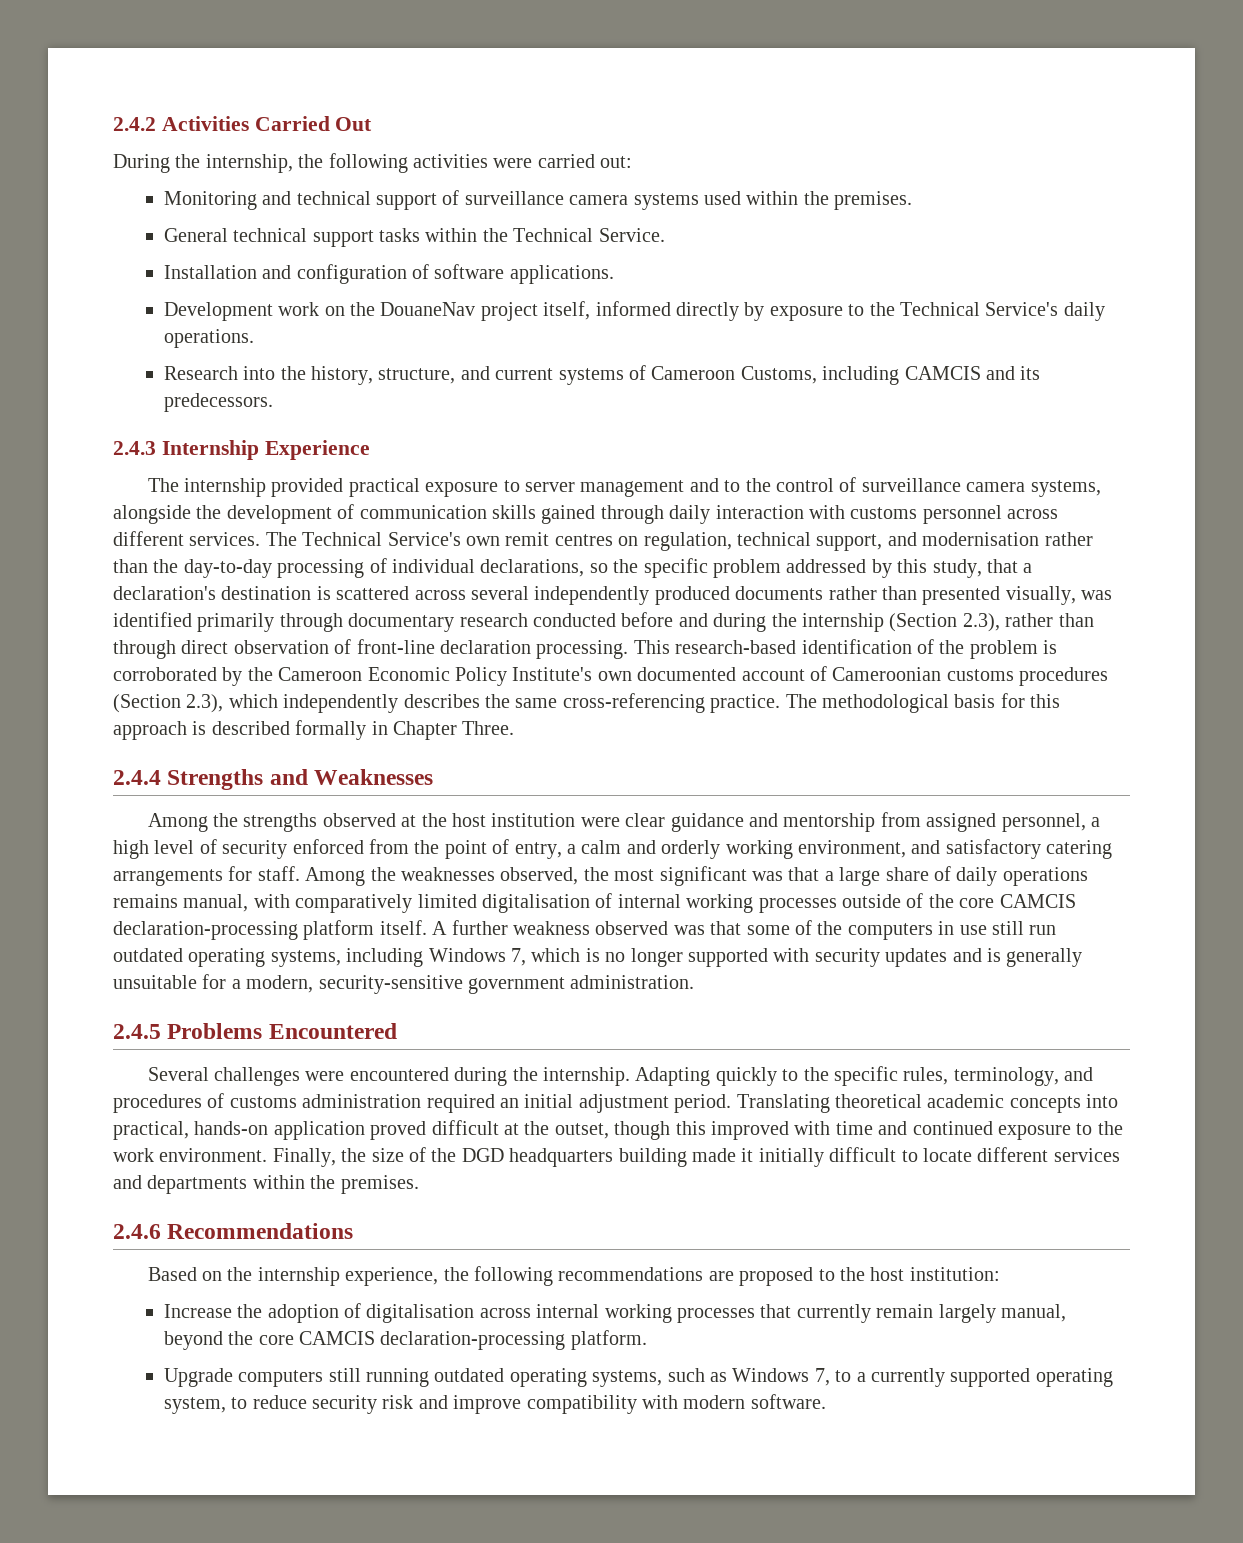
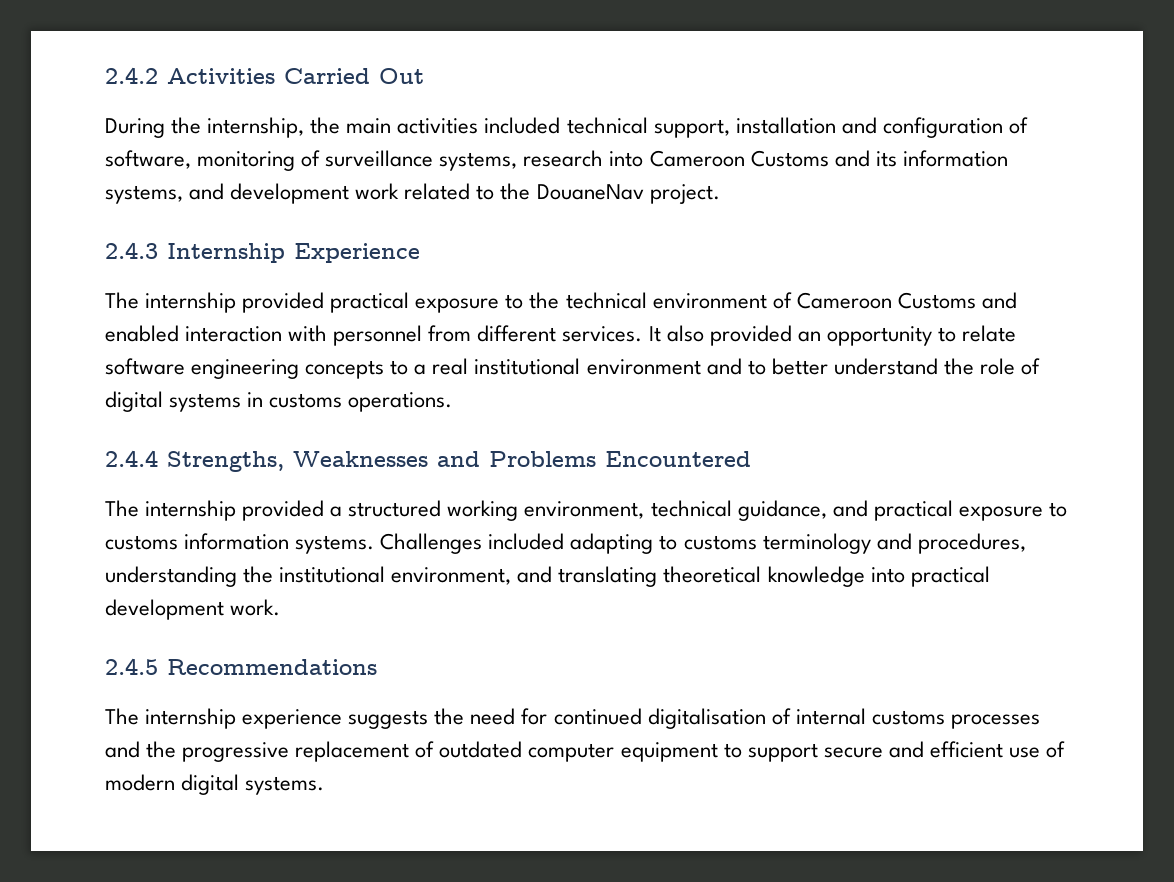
[328,153,633,173] [163,190,913,210] [163,228,665,247] [163,264,614,284] [163,301,1105,321] [163,329,254,348] [163,365,1041,385] [163,393,273,412] following activities were carried out: // Monitoring and technical support of surveillance camera systems used within the premises. // General technical support tasks within the Technical Service. // Installation and configuration of software applications. // Development work on the DouaneNav project itself, informed directly by exposure to the Technical Service's daily operations. // Research into the history, structure, and current systems of Cameroon Customs, including CAMCIS and its predecessors. -> [346,117,1028,138] [105,150,1008,171] [105,183,720,204] main activities included technical support, installation and configuration of software, monitoring of surveillance systems, research into Cameroon Customs and its information systems, and development work related to the DouaneNav project.
[524,477,1101,497] [113,504,1059,524] [113,531,1093,551] [113,558,1033,578] [113,586,1113,605] [113,612,1094,632] [113,639,1058,659] [113,666,1109,686] [113,693,1061,713] [113,720,515,740] [113,769,434,790] [147,812,1100,832] [113,839,1113,859] [113,866,1088,886] [113,893,1076,913] [113,920,1057,940] [113,948,1083,967] [113,974,695,994] [113,1023,397,1039] [147,1066,1094,1086] [113,1093,1119,1113] [113,1120,1123,1140] [113,1147,1120,1167] [113,1175,419,1194] [113,1223,354,1239] [147,1266,1000,1286] [163,1303,1067,1323] [163,1330,647,1350] [163,1368,1113,1387] [163,1394,826,1414] server management and to the control of surveillance camera systems, alongside the development of communication skills gained through daily interaction with customs personnel across different services. The Technical Service's own remit centres on regulation, technical support, and modernisation rather than the day-to-day processing of individual declarations, so the specific problem addressed by this study, that a declaration's destination is scattered across several independently produced documents rather than presented visually, was identified primarily through documentary research conducted before and during the internship (Section 2.3), rather than through direct observation of front-line declaration processing. This research-based identification of the problem is corroborated by the Cameroon Economic Policy Institute's own documented account of Cameroonian customs procedures (Section 2.3), which independently describes the same cross-referencing practice. The methodological basis for this approach is described formally in Chapter Three. // 2.4.4 Strengths and Weaknesses // Among the strengths observed at the host institution were clear guidance and mentorship from assigned personnel, a high level of security enforced from the point of entry, a calm and orderly working environment, and satisfactory catering arrangements for staff. Among the weaknesses observed, the most significant was that a large share of daily operations remains manual, with comparatively limited digitalisation of internal working processes outside of the core CAMCIS declaration-processing platform itself. A further weakness observed was that some of the computers in use still run outdated operating systems, including Windows 7, which is no longer supported with security updates and is generally unsuitable for a modern, security-sensitive government administration. // 2.4.5 Problems Encountered // Several challenges were encountered during the internship. Adapting quickly to the specific rules, terminology, and procedures of customs administration required an initial adjustment period. Translating theoretical academic concepts into practical, hands-on application proved difficult at the outset, though this improved with time and continued exposure to the work environment. Finally, the size of the DGD headquarters building made it initially difficult to locate different services and departments within the premises. // 2.4.6 Recommendations // Based on the internship experience, the following recommendations are proposed to the host institution: // Increase the adoption of digitalisation across internal working processes that currently remain largely manual, beyond the core CAMCIS declaration-processing platform. // Upgrade computers still running outdated operating systems, such as Windows 7, to a currently supported operating system, to reduce security risk and improve compatibility with modern software. -> [529,292,1017,309] [105,325,1016,346] [105,358,1041,379] [105,391,453,412] [105,450,751,472] [105,500,1067,521] [105,533,1026,554] [105,566,990,587] [105,599,281,620] [105,658,377,675] [105,708,1040,729] [105,741,1066,762] [105,774,325,795] the technical environment of Cameroon Customs and enabled interaction with personnel from different services. It also provided an opportunity to relate software engineering concepts to a real institutional environment and to better understand the role of digital systems in customs operations. // 2.4.4 Strengths, Weaknesses and Problems Encountered // The internship provided a structured working environment, technical guidance, and practical exposure to customs information systems. Challenges included adapting to customs terminology and procedures, understanding the institutional environment, and translating theoretical knowledge into practical development work. // 2.4.5 Recommendations // The internship experience suggests the need for continued digitalisation of internal customs processes and the progressive replacement of outdated computer equipment to support secure and efficient use of modern digital systems.

